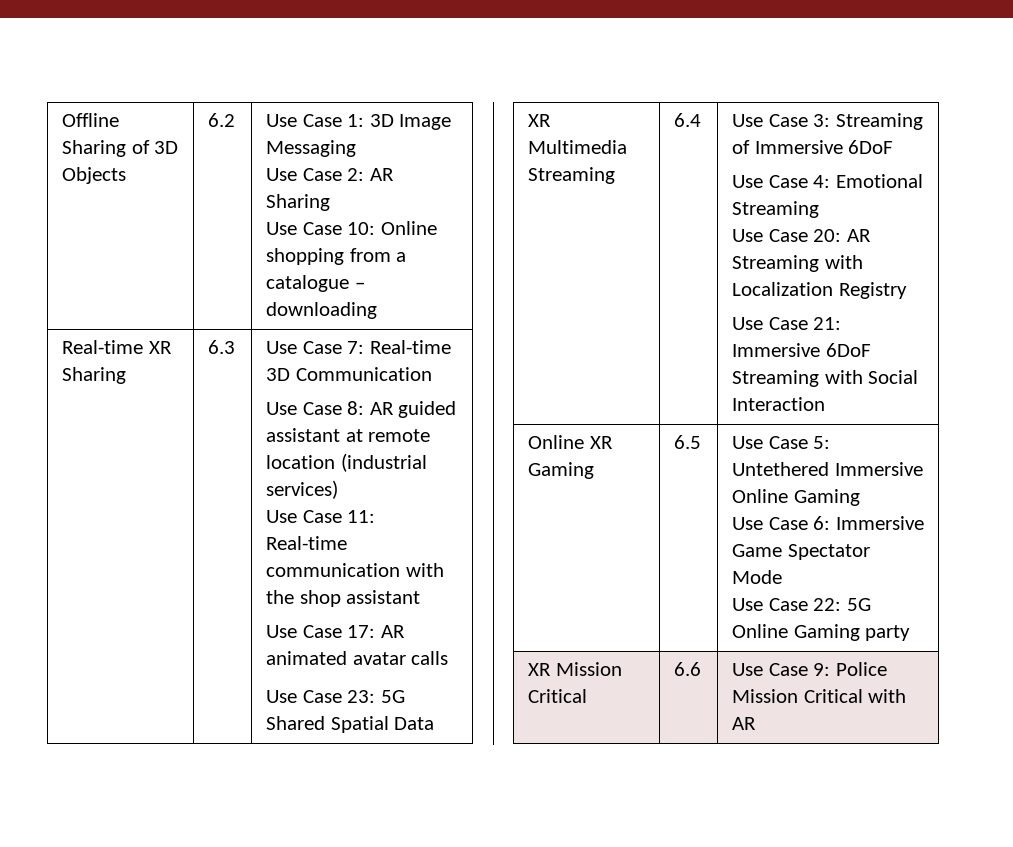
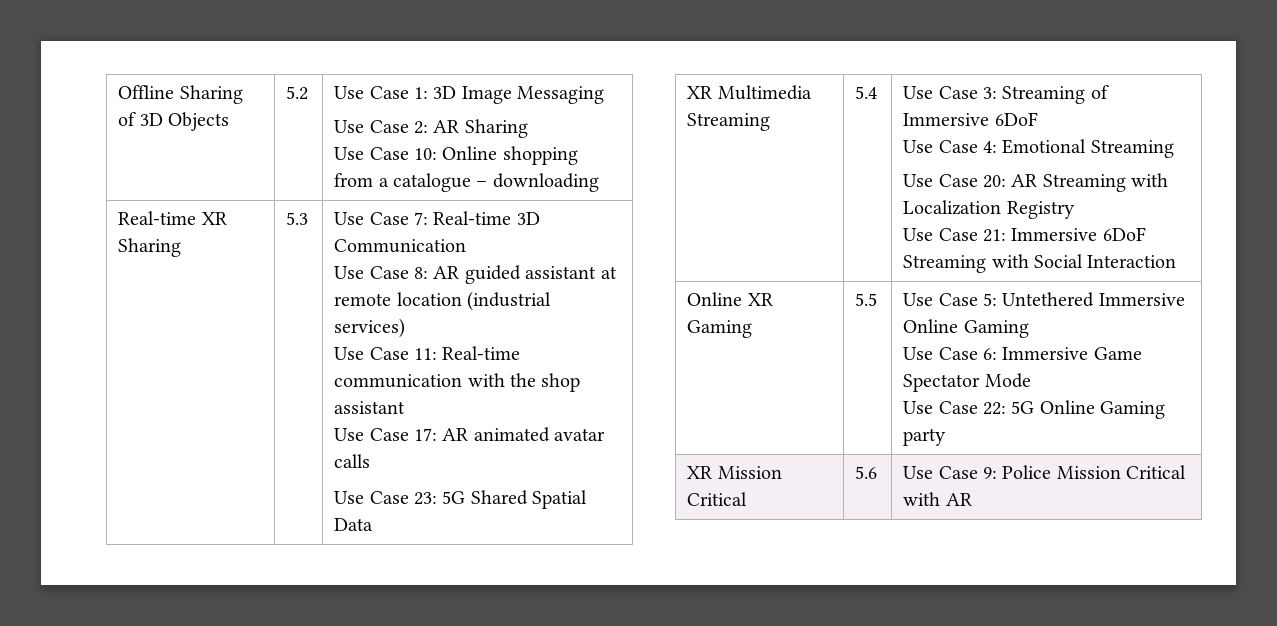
[208,113,236,127] 6.2 -> [286,86,309,100] 5.2
[208,340,236,354] 6.3 -> [286,212,309,225] 5.3
[674,113,702,127] 6.4 -> [855,86,878,99] 5.4
[674,435,702,449] 6.5 -> [855,293,878,306] 5.5
[674,662,702,676] 6.6 -> [855,466,878,479] 5.6

